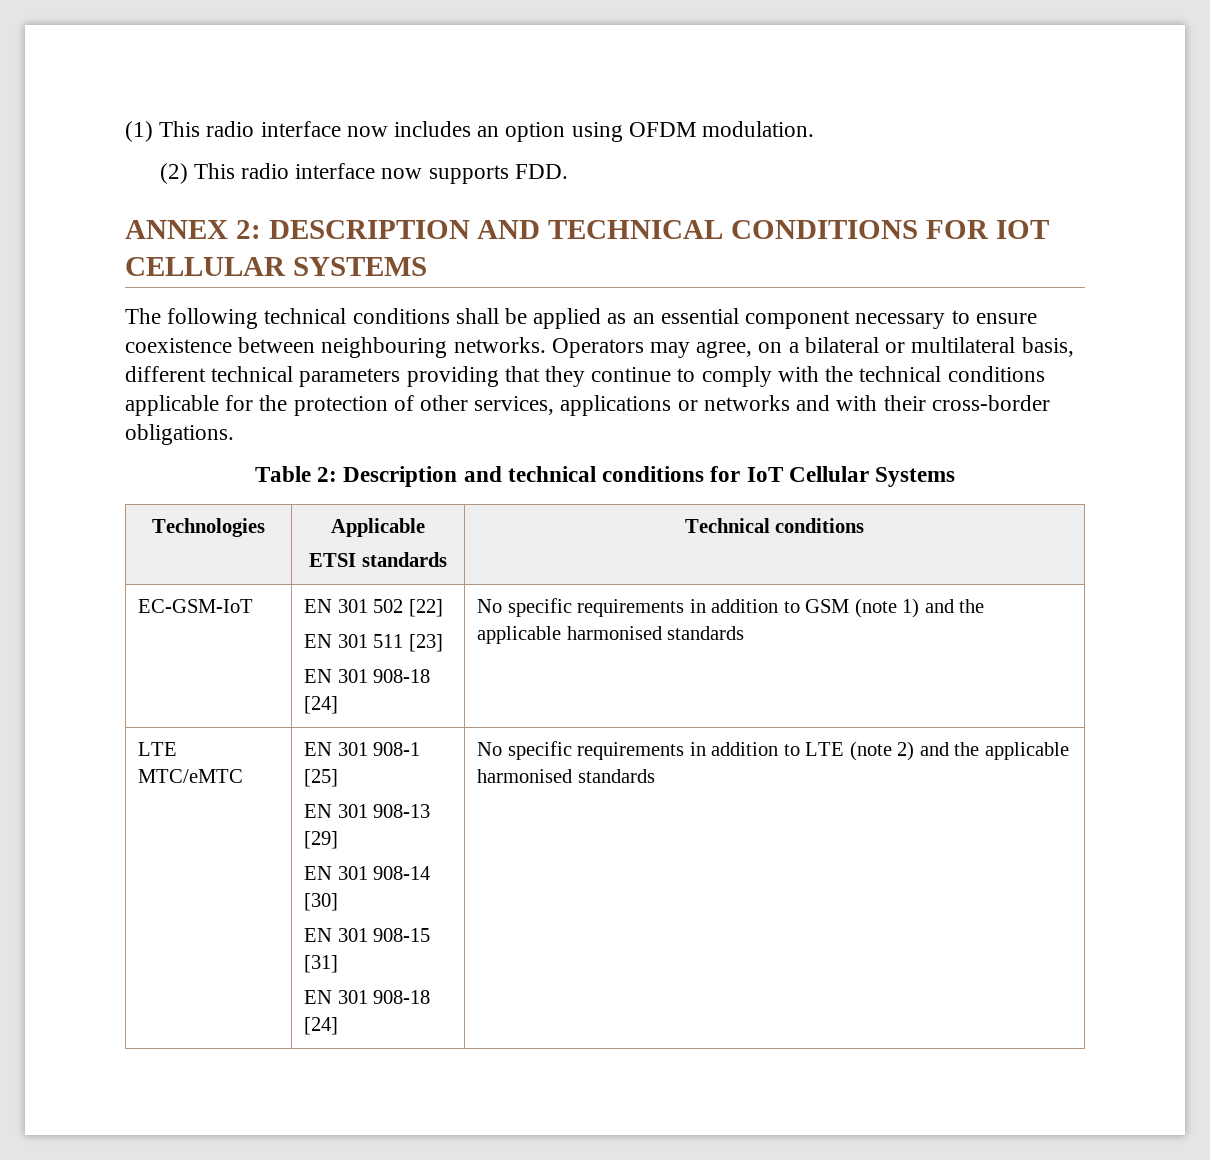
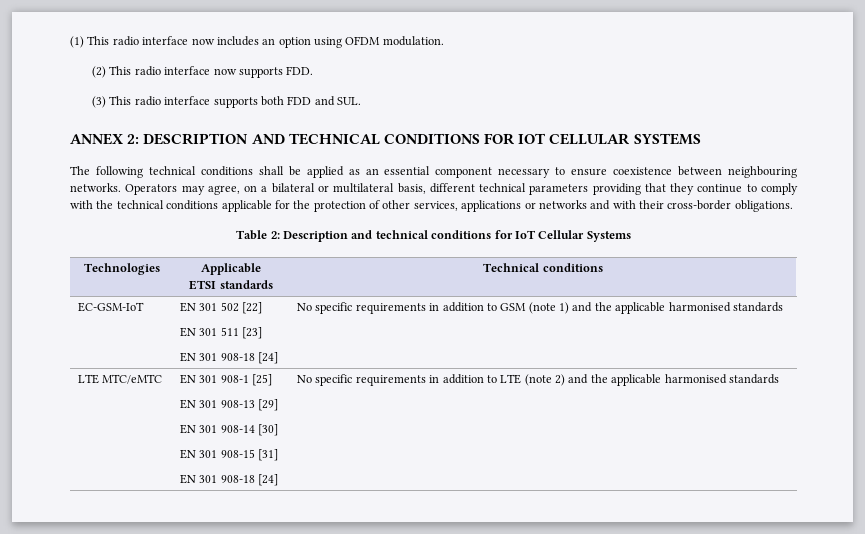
(568, 171) none -> [92,96,362,108] // (3) This radio interface supports both FDD and SUL.

